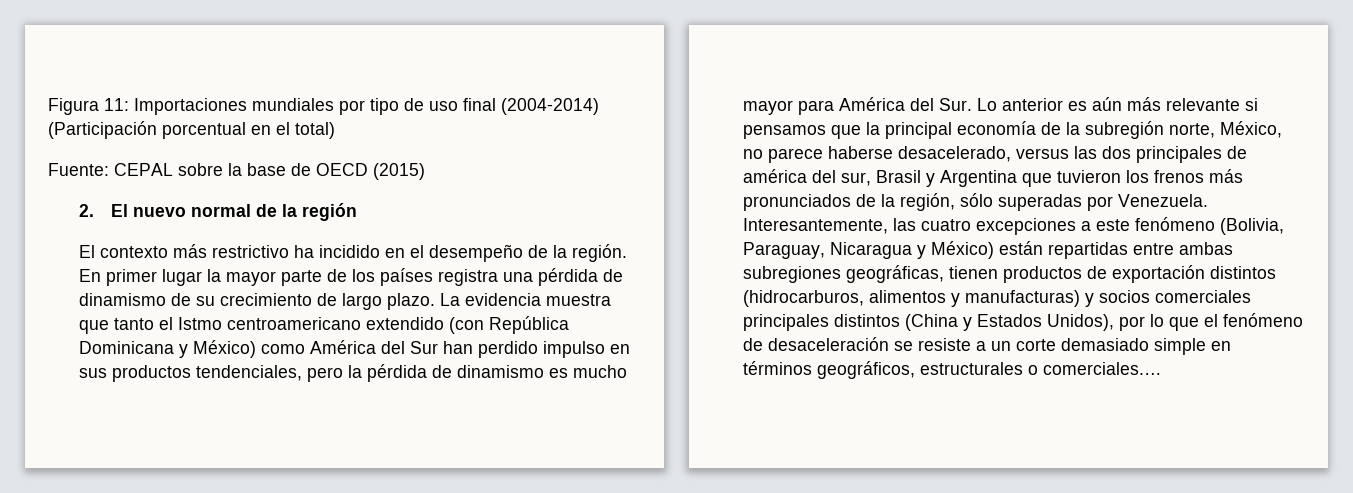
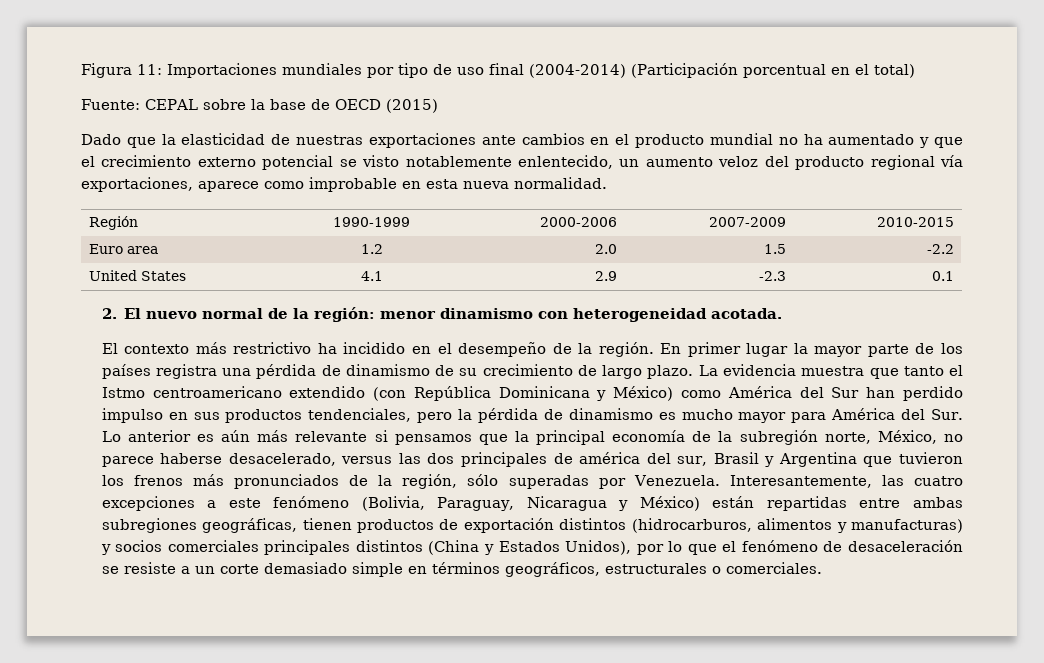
(425, 171) none -> [81,133,964,148] [81,155,964,170] [81,177,607,192] [88,216,138,230] [333,217,410,227] [540,217,618,227] [709,217,787,227] [877,217,955,227] [88,244,158,254] [360,244,383,254] [595,244,618,254] [764,244,787,254] [927,244,955,254] [88,270,186,281] [360,271,383,281] [595,271,618,281] [759,271,787,281] [932,271,955,281] // Dado que la elasticidad de nuestras exportaciones ante cambios en el producto mundial no ha aumentado y que el crecimiento externo potencial se visto notablemente enlentecido, un aumento veloz del producto regional vía exportaciones, aparece como improbable en esta nueva normalidad. // Región | 1990-1999 | 2000-2006 | 2007-2009 | 2010-2015 // Euro area | 1.2 | 2.0 | 1.5 | -2.2 // United States | 4.1 | 2.9 | -2.3 | 0.1
[301,203,357,221] región -> [314,307,783,322] región: menor dinamismo con heterogeneidad acotada.
[1043,362,1163,375] comerciales.… -> [725,562,822,574] comerciales.

